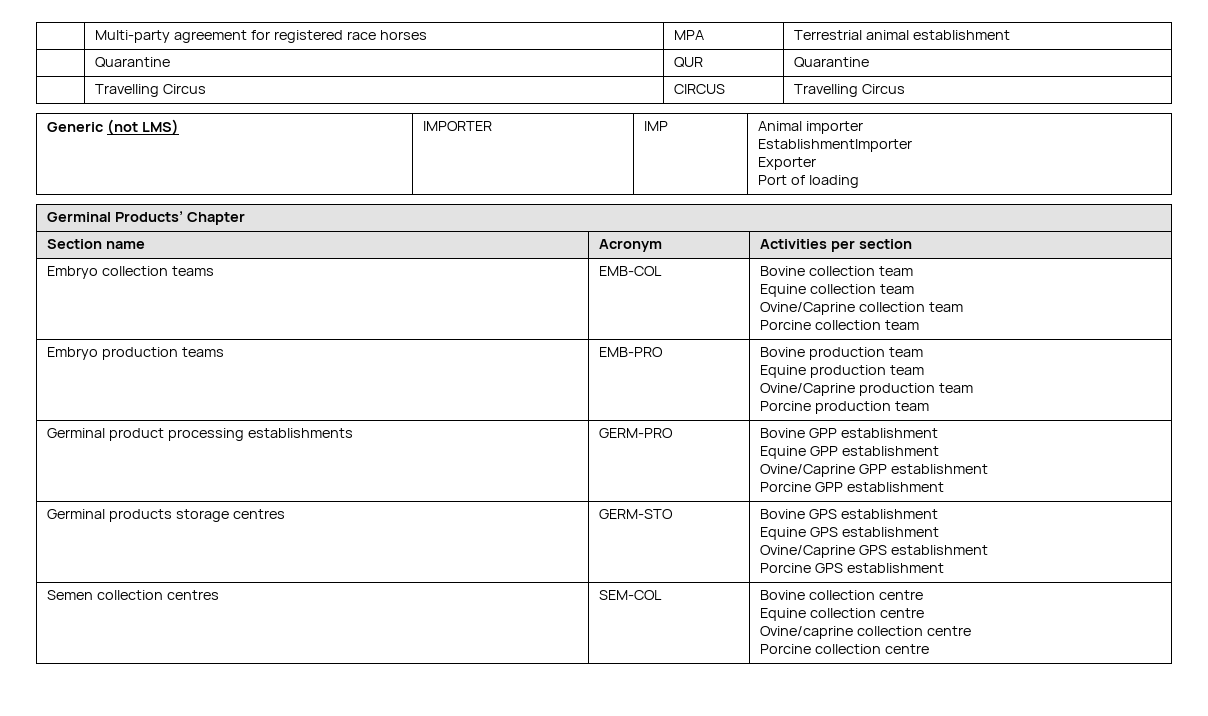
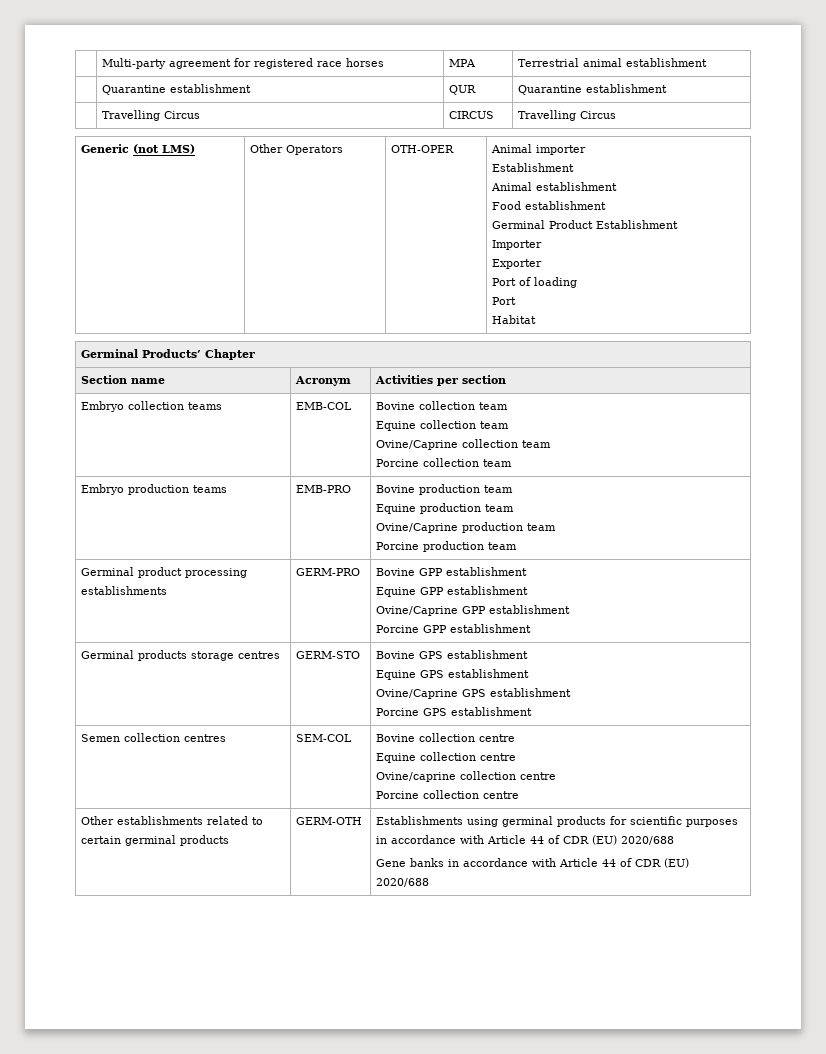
(171, 62) none -> [170,84,252,93] establishment
(870, 62) none -> [586,84,668,93] establishment
[423,121,493,131] [644,121,669,131] IMPORTER | IMP -> [250,144,344,155] [391,145,455,153] Other Operators | OTH-OPER
[758,139,913,152] EstablishmentImporter -> [492,163,575,172] [491,182,618,191] [492,201,607,210] [492,220,679,229] [492,240,543,250] Establishment // Animal establishment // Food establishment // Germinal Product Establishment // Importer
(860, 181) none -> [492,297,517,305] [492,315,537,324] // Port // Habitat
(930, 649) none -> [81,816,264,825] [81,835,230,846] [296,817,363,825] [376,816,739,827] [376,835,675,845] [376,858,690,868] [376,878,430,887] // Other establishments related to certain germinal products | GERM-OTH | Establishments using germinal products for scientific purposes in accordance with Article 44 of CDR (EU) 2020/688 // Gene banks in accordance with Article 44 of CDR (EU) 2020/688

